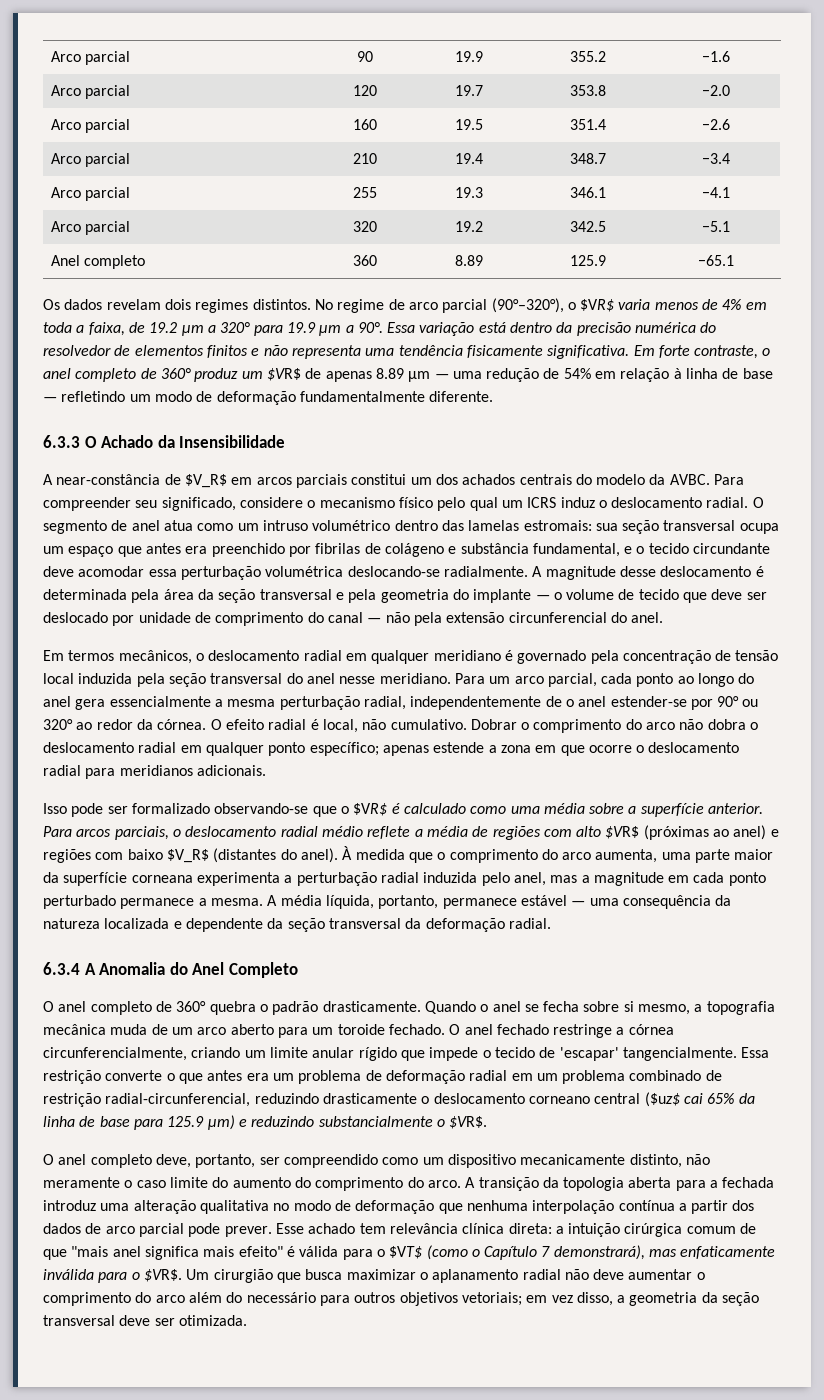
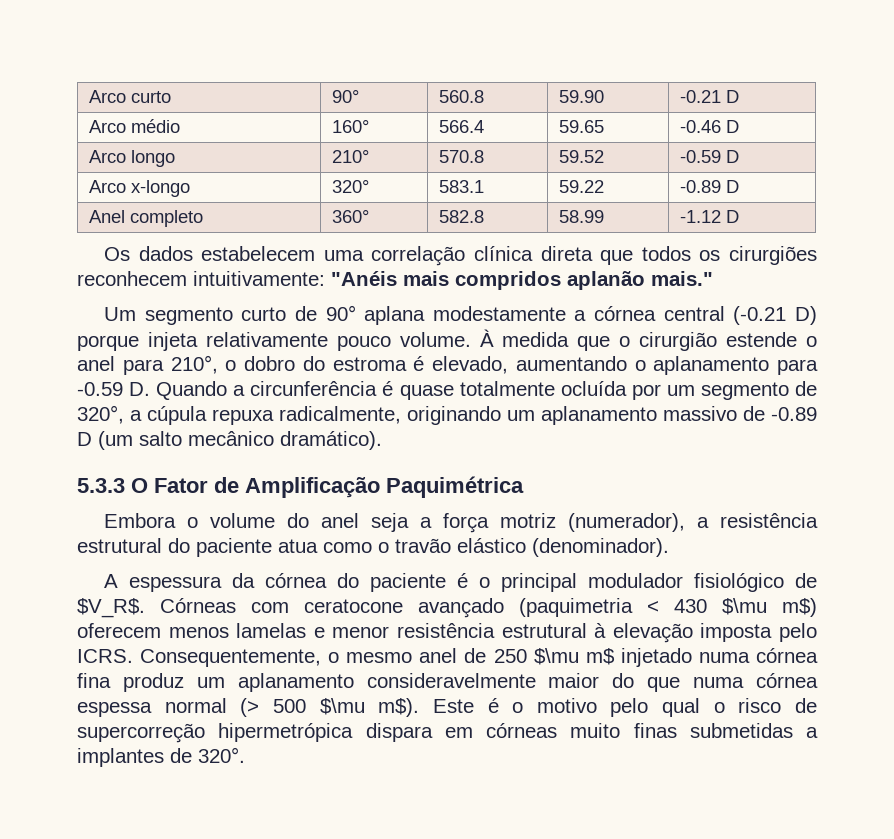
[50,51,131,65] [357,51,373,62] [455,51,483,62] [569,51,606,62] [702,51,730,62] [50,85,131,99] [353,85,377,96] [455,85,483,96] [569,85,606,96] [702,85,730,96] [50,119,131,133] [353,119,377,130] [455,119,483,130] [569,119,606,130] [702,119,730,130] [50,153,131,167] [353,153,377,164] [455,153,483,164] [569,153,606,164] [702,153,730,164] [50,187,131,201] [353,187,377,198] [455,187,483,198] [569,187,606,198] [702,187,730,198] [50,221,131,235] [353,221,377,232] [455,221,483,232] [569,221,606,232] [702,221,730,232] [50,255,146,269] [353,255,377,266] [455,255,483,266] [569,255,606,266] [698,255,734,266] [43,298,767,313] [43,322,717,336] [43,345,771,359] [43,368,773,382] [43,391,494,405] [43,435,286,448] [43,474,745,488] [43,497,764,511] [43,520,779,534] [43,543,771,557] [43,566,764,580] [43,589,767,603] [43,612,664,626] [43,650,779,664] [43,673,755,687] [43,696,759,710] [43,719,759,733] [43,742,740,756] [43,765,266,779] [43,803,764,817] [43,825,779,840] [43,846,774,863] [43,872,766,886] [43,895,732,909] [43,918,551,932] [43,962,298,978] [43,1001,775,1015] [43,1024,674,1038] [43,1047,770,1061] [43,1070,722,1084] [43,1092,755,1107] [43,1115,488,1130] [43,1154,710,1168] [43,1177,775,1191] [43,1200,755,1214] [43,1223,757,1237] [43,1245,776,1260] [43,1269,705,1283] [43,1292,760,1306] [43,1315,247,1326] Arco parcial | 90 | 19.9 | 355.2 | −1.6 // Arco parcial | 120 | 19.7 | 353.8 | −2.0 // Arco parcial | 160 | 19.5 | 351.4 | −2.6 // Arco parcial | 210 | 19.4 | 348.7 | −3.4 // Arco parcial | 255 | 19.3 | 346.1 | −4.1 // Arco parcial | 320 | 19.2 | 342.5 | −5.1 // Anel completo | 360 | 8.89 | 125.9 | −65.1 // Os dados revelam dois regimes distintos. No regime de arco parcial (90°–320°), o $VR$ varia menos de 4% em toda a faixa, de 19.2 μm a 320° para 19.9 μm a 90°. Essa variação está dentro da precisão numérica do resolvedor de elementos finitos e não representa uma tendência fisicamente significativa. Em forte contraste, o anel completo de 360° produz um $VR$ de apenas 8.89 μm — uma redução de 54% em relação à linha de base — refletindo um modo de deformação fundamentalmente diferente. // 6.3.3 O Achado da Insensibilidade // A near-constância de $V_R$ em arcos parciais constitui um dos achados centrais do modelo da AVBC. Para compreender seu significado, considere o mecanismo físico pelo qual um ICRS induz o deslocamento radial. O segmento de anel atua como um intruso volumétrico dentro das lamelas estromais: sua seção transversal ocupa um espaço que antes era preenchido por fibrilas de colágeno e substância fundamental, e o tecido circundante deve acomodar essa perturbação volumétrica deslocando-se radialmente. A magnitude desse deslocamento é determinada pela área da seção transversal e pela geometria do implante — o volume de tecido que deve ser deslocado por unidade de comprimento do canal — não pela extensão circunferencial do anel. // Em termos mecânicos, o deslocamento radial em qualquer meridiano é governado pela concentração de tensão local induzida pela seção transversal do anel nesse meridiano. Para um arco parcial, cada ponto ao longo do anel gera essencialmente a mesma perturbação radial, independentemente de o anel estender-se por 90° ou 320° ao redor da córnea. O efeito radial é local, não cumulativo. Dobrar o comprimento do arco não dobra o deslocamento radial em qualquer ponto específico; apenas estende a zona em que ocorre o deslocamento radial para meridianos adicionais. // Isso pode ser formalizado observando-se que o $VR$ é calculado como uma média sobre a superfície anterior. Para arcos parciais, o deslocamento radial médio reflete a média de regiões com alto $VR$ (próximas ao anel) e regiões com baixo $V_R$ (distantes do anel). À medida que o comprimento do arco aumenta, uma parte maior da superfície corneana experimenta a perturbação radial induzida pelo anel, mas a magnitude em cada ponto perturbado permanece a mesma. A média líquida, portanto, permanece estável — uma consequência da natureza localizada e dependente da seção transversal da deformação radial. // 6.3.4 A Anomalia do Anel Completo // O anel completo de 360° quebra o padrão drasticamente. Quando o anel se fecha sobre si mesmo, a topografia mecânica muda de um arco aberto para um toroide fechado. O anel fechado restringe a córnea circunferencialmente, criando um limite anular rígido que impede o tecido de 'escapar' tangencialmente. Essa restrição converte o que antes era um problema de deformação radial em um problema combinado de restrição radial-circunferencial, reduzindo drasticamente o deslocamento corneano central ($uz$ cai 65% da linha de base para 125.9 μm) e reduzindo substancialmente o $VR$. // O anel completo deve, portanto, ser compreendido como um dispositivo mecanicamente distinto, não meramente o caso limite do aumento do comprimento do arco. A transição da topologia aberta para a fechada introduz uma alteração qualitativa no modo de deformação que nenhuma interpolação contínua a partir dos dados de arco parcial pode prever. Esse achado tem relevância clínica direta: a intuição cirúrgica comum de que "mais anel significa mais efeito" é válida para o $VT$ (como o Capítulo 7 demonstrará), mas enfaticamente inválida para o $VR$. Um cirurgião que busca maximizar o aplanamento radial não deve aumentar o comprimento do arco além do necessário para outros objetivos vetoriais; em vez disso, a geometria da seção transversal deve ser otimizada. -> [88,90,171,103] [331,89,359,103] [438,90,484,103] [558,90,604,103] [679,90,739,103] [88,119,180,133] [331,119,369,133] [438,120,484,133] [558,120,604,133] [679,120,739,133] [88,150,175,167] [331,149,369,163] [438,150,484,163] [558,150,604,163] [679,150,739,163] [88,180,190,197] [331,179,369,193] [438,180,484,193] [558,180,604,193] [679,180,739,193] [88,210,203,227] [331,209,369,223] [438,210,484,223] [558,210,604,223] [679,210,739,223] [104,246,817,266] [77,271,713,290] [104,305,817,325] [77,329,817,351] [77,355,818,375] [77,381,818,400] [77,405,817,425] [77,431,382,450] [77,476,524,498] [104,513,818,533] [77,538,669,557] [104,573,817,592] [77,598,817,618] [77,623,818,643] [77,648,818,667] [77,673,819,692] [77,698,817,717] [77,723,818,743] [77,747,245,767] Arco curto | 90° | 560.8 | 59.90 | -0.21 D // Arco médio | 160° | 566.4 | 59.65 | -0.46 D // Arco longo | 210° | 570.8 | 59.52 | -0.59 D // Arco x-longo | 320° | 583.1 | 59.22 | -0.89 D // Anel completo | 360° | 582.8 | 58.99 | -1.12 D // Os dados estabelecem uma correlação clínica direta que todos os cirurgiões reconhecem intuitivamente: "Anéis mais compridos aplanão mais." // Um segmento curto de 90° aplana modestamente a córnea central (-0.21 D) porque injeta relativamente pouco volume. À medida que o cirurgião estende o anel para 210°, o dobro do estroma é elevado, aumentando o aplanamento para -0.59 D. Quando a circunferência é quase totalmente ocluída por um segmento de 320°, a cúpula repuxa radicalmente, originando um aplanamento massivo de -0.89 D (um salto mecânico dramático). // 5.3.3 O Fator de Amplificação Paquimétrica // Embora o volume do anel seja a força motriz (numerador), a resistência estrutural do paciente atua como o travão elástico (denominador). // A espessura da córnea do paciente é o principal modulador fisiológico de $V_R$. Córneas com ceratocone avançado (paquimetria < 430 $\mu m$) oferecem menos lamelas e menor resistência estrutural à elevação imposta pelo ICRS. Consequentemente, o mesmo anel de 250 $\mu m$ injetado numa córnea fina produz um aplanamento consideravelmente maior do que numa córnea espessa normal (> 500 $\mu m$). Este é o motivo pelo qual o risco de supercorreção hipermetrópica dispara em córneas muito finas submetidas a implantes de 320°.

